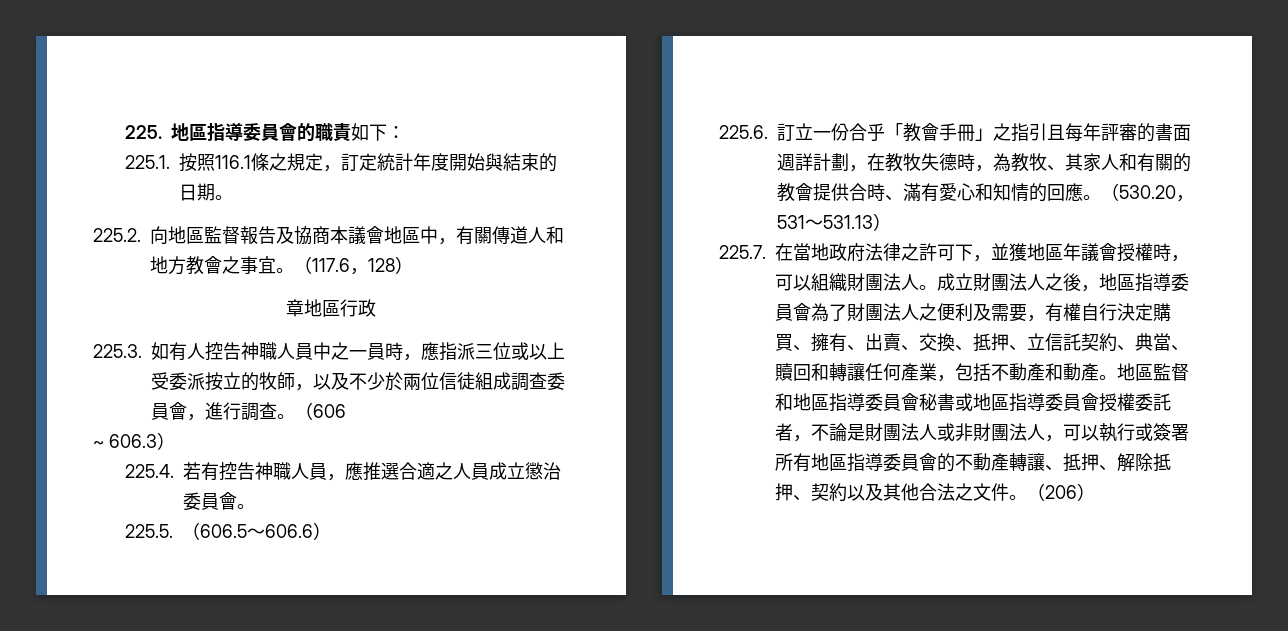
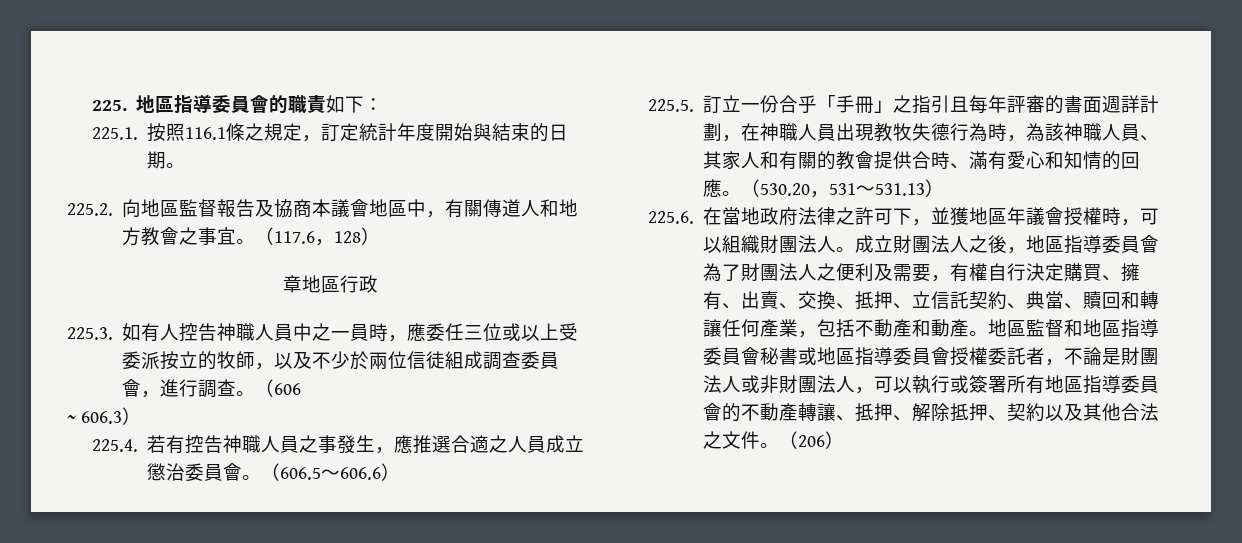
[439,342,475,361] 指派 -> [426,323,465,341] 委任
(328, 471) none -> [299,435,376,454] 之事發生
[125,524,174,538] // 225.5. -> (262, 477) none
[719,125,768,139] 225.6. -> [648,99,694,112] 225.5.
[903,123,939,142] 教會 -> (837, 103) none
[885,153,1047,172] 教牧失德時，為教牧 -> [760,123,1141,142] 神職人員出現教牧失德行為時，為該神職人員
[719,245,766,259] 225.7. -> [648,211,694,224] 225.6.

